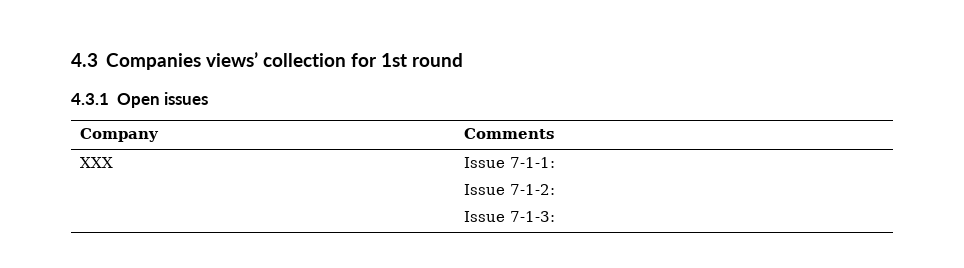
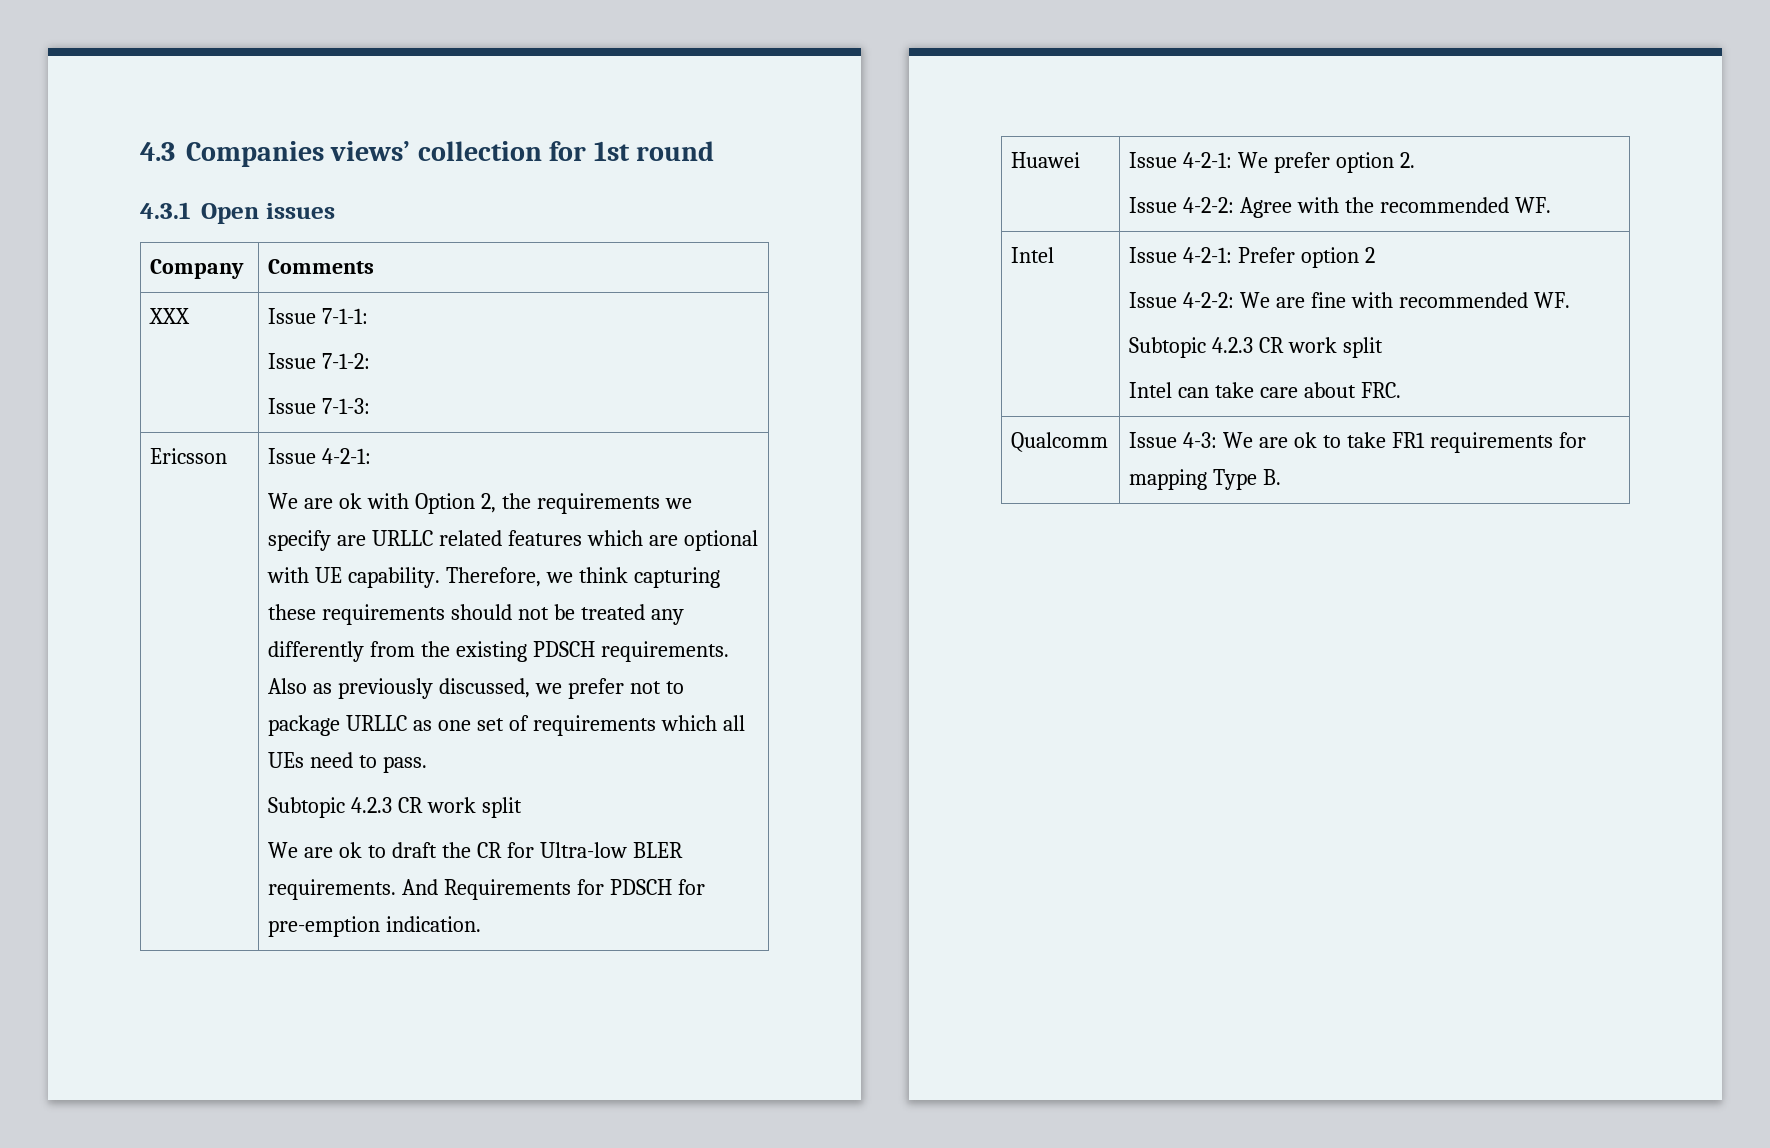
(555, 216) none -> [150,448,228,464] [268,448,372,464] [268,493,692,514] [268,530,758,551] [267,567,720,588] [268,604,684,625] [268,641,729,662] [268,678,684,699] [268,715,745,736] [268,752,427,773] [268,797,522,818] [268,842,683,858] [268,879,705,900] [268,916,482,937] [1011,152,1081,168] [1129,152,1415,173] [1129,197,1551,218] [1011,247,1055,263] [1129,247,1375,268] [1129,292,1570,308] [1129,337,1383,358] [1129,382,1401,398] [1011,432,1109,452] [1129,432,1586,453] [1129,469,1281,490] // Ericsson | Issue 4-2-1: // We are ok with Option 2, the requirements we specify are URLLC related features which are optional with UE capability. Therefore, we think capturing these requirements should not be treated any differently from the existing PDSCH requirements. Also as previously discussed, we prefer not to package URLLC as one set of requirements which all UEs need to pass. // Subtopic 4.2.3 CR work split // We are ok to draft the CR for Ultra-low BLER requirements. And Requirements for PDSCH for pre-emption indication. // Huawei | Issue 4-2-1: We prefer option 2. // Issue 4-2-2: Agree with the recommended WF. // Intel | Issue 4-2-1: Prefer option 2 // Issue 4-2-2: We are fine with recommended WF. // Subtopic 4.2.3 CR work split // Intel can take care about FRC. // Qualcomm | Issue 4-3: We are ok to take FR1 requirements for mapping Type B.

